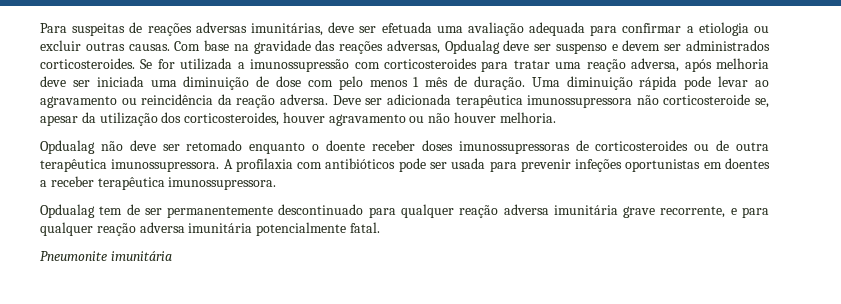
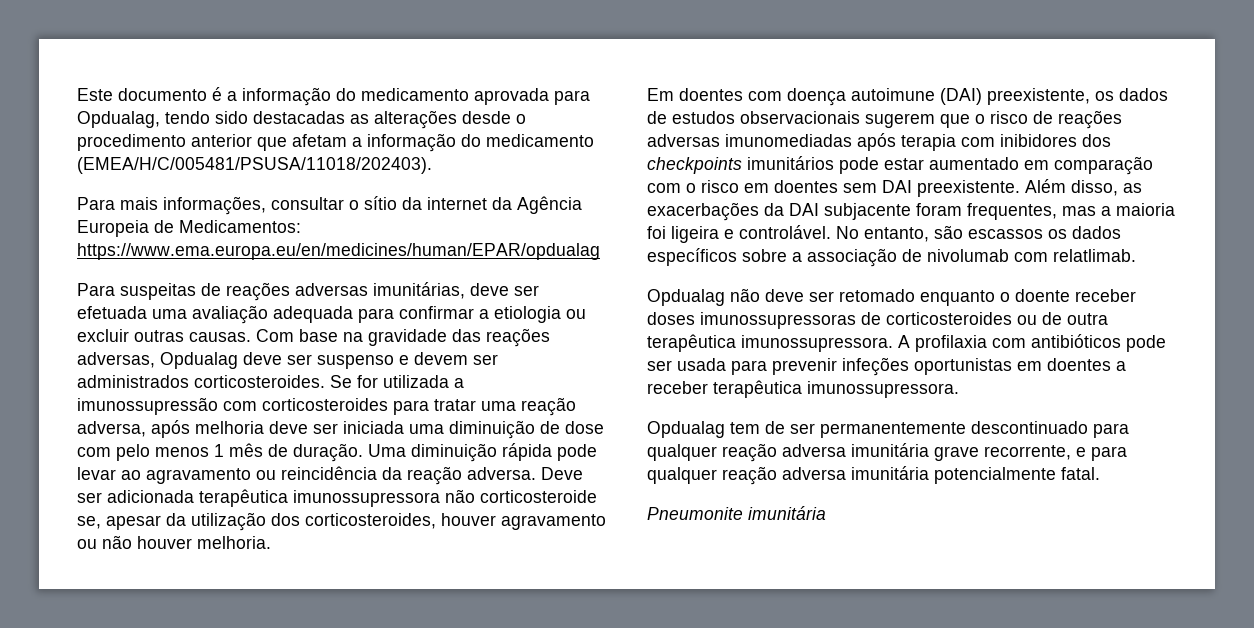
(40, 28) none -> [77,87,590,106] [77,110,526,129] [77,133,594,152] [77,157,432,174] [77,196,582,215] [77,220,301,237] [77,243,600,260] Este documento é a informação do medicamento aprovada para Opdualag, tendo sido destacadas as alterações desde o procedimento anterior que afetam a informação do medicamento (EMEA/H/C/005481/PSUSA/11018/202403). // Para mais informações, consultar o sítio da internet da Agência Europeia de Medicamentos: https://www.ema.europa.eu/en/medicines/human/EPAR/opdualag //
(556, 117) none -> [647,88,1168,106] [647,110,1122,129] [647,133,1111,151] [647,156,1153,175] [647,179,1142,197] [647,202,1175,221] [647,225,1121,243] [647,248,1136,267] // Em doentes com doença autoimune (DAI) preexistente, os dados de estudos observacionais sugerem que o risco de reações adversas imunomediadas após terapia com inibidores dos checkpoints imunitários pode estar aumentado em comparação com o risco em doentes sem DAI preexistente. Além disso, as exacerbações da DAI subjacente foram frequentes, mas a maioria foi ligeira e controlável. No entanto, são escassos os dados específicos sobre a associação de nivolumab com relatlimab.

